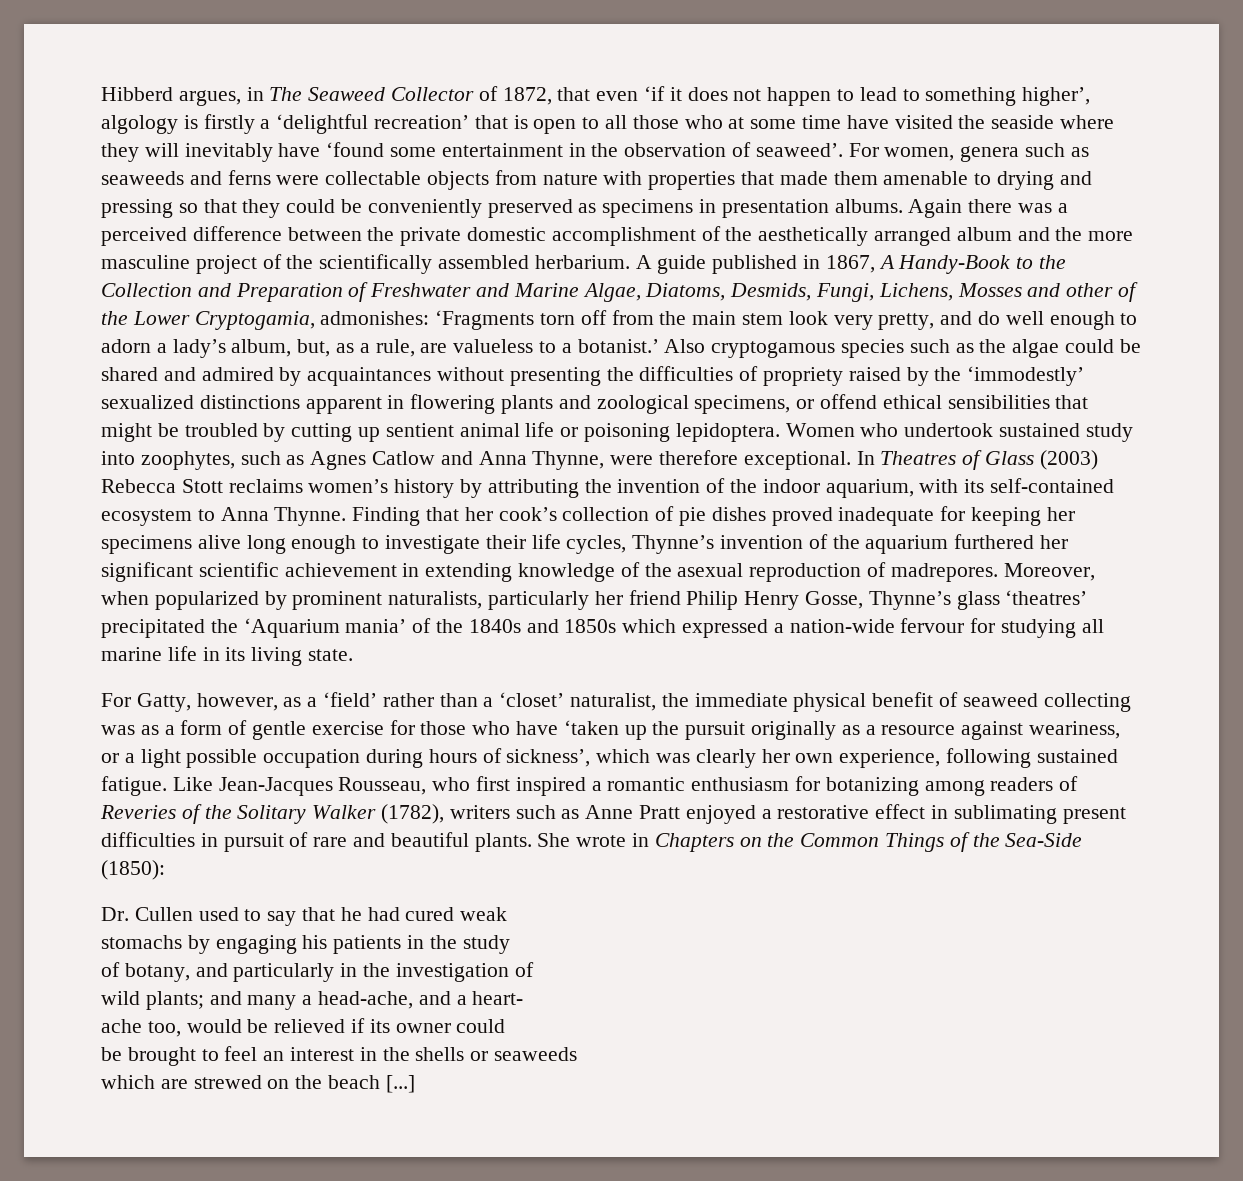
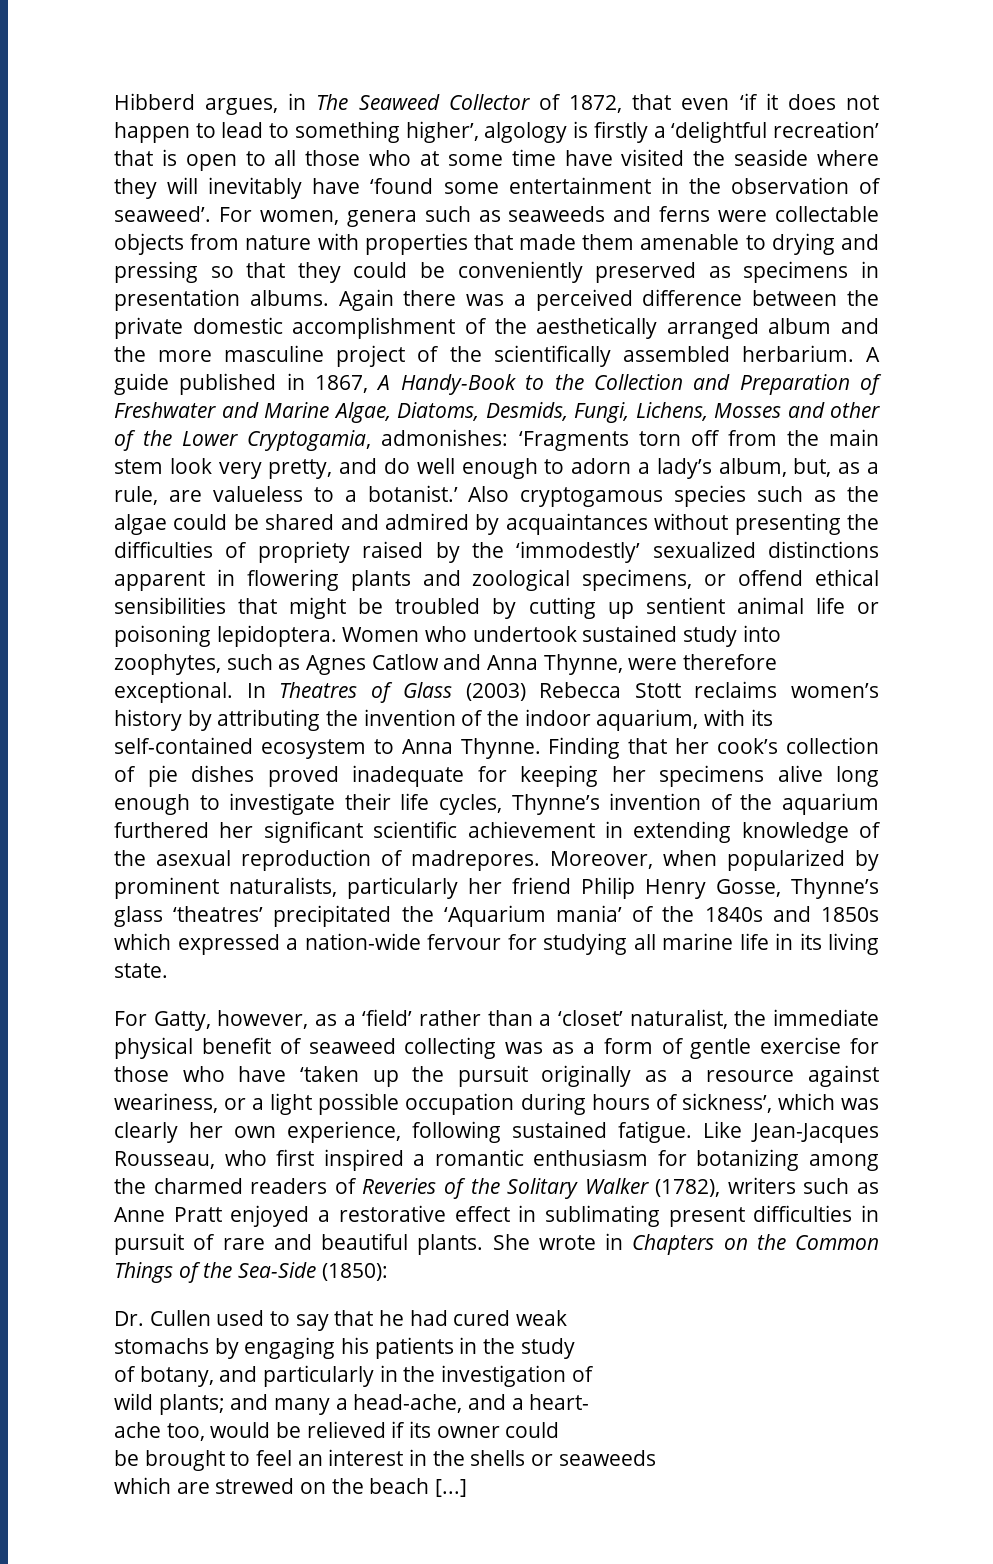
(985, 788) none -> [114,1178,243,1194] the charmed

